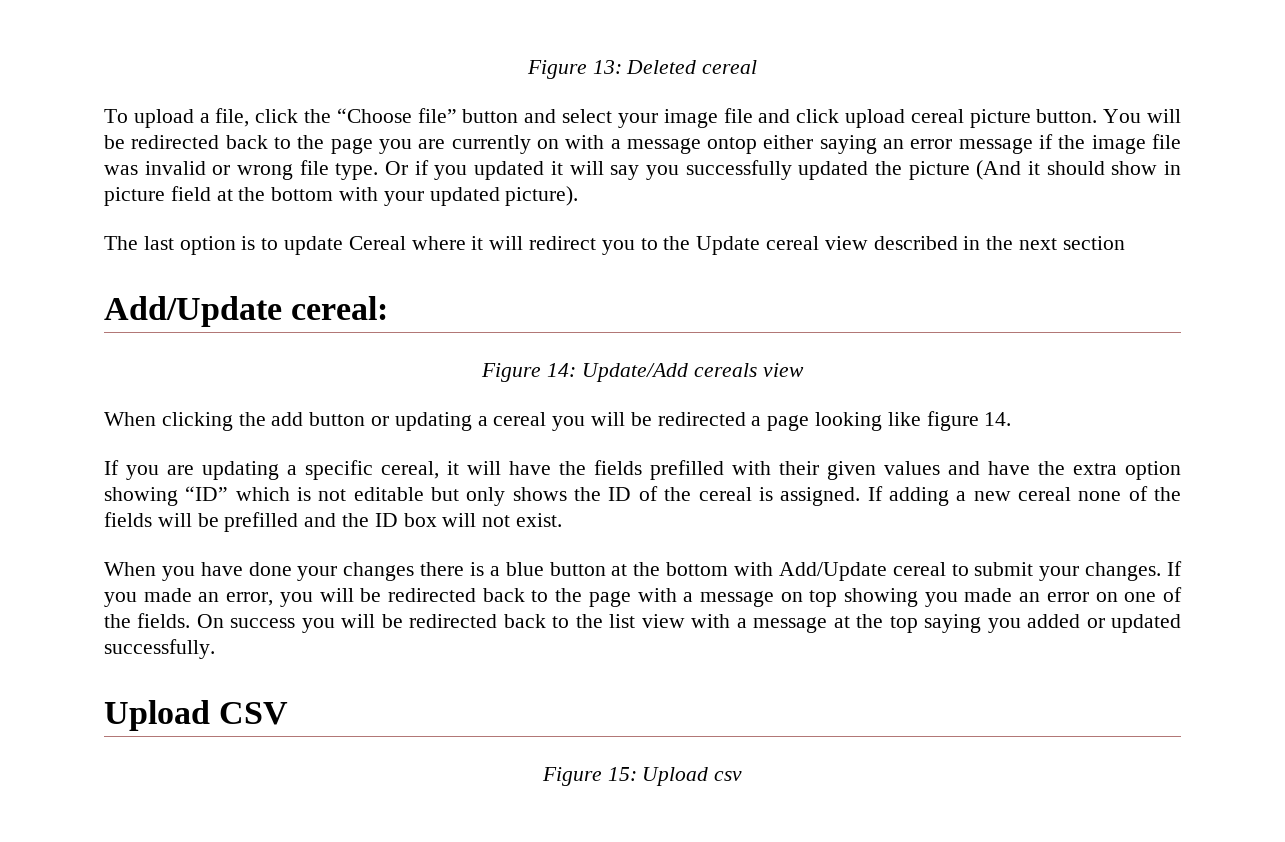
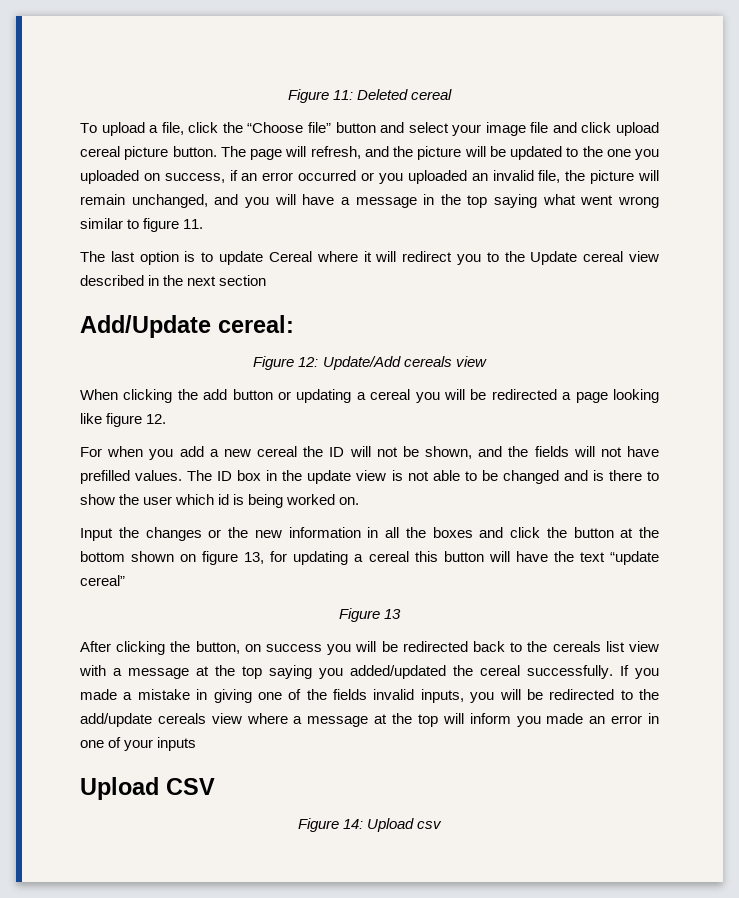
[526,60,622,79] Figure 13: -> [287,89,353,103] Figure 11:
[1103,109,1182,123] [104,134,1182,154] [104,160,1181,180] [104,186,579,206] You will be redirected back to the page you are currently on with a message ontop either saying an error message if the image file was invalid or wrong file type. Or if you updated it will say you successfully updated the picture (And it should show in picture field at the bottom with your updated picture). -> [220,146,659,160] [80,170,660,184] [80,194,660,208] [80,218,204,232] The page will refresh, and the picture will be updated to the one you uploaded on success, if an error occurred or you uploaded an invalid file, the picture will remain unchanged, and you will have a message in the top saying what went wrong similar to figure 11.
[547,363,577,377] 14: -> [298,357,319,367] 12:
[984,412,1012,426] [104,460,1181,480] [104,486,1181,506] [104,512,563,532] [104,561,1183,581] [104,587,1183,607] [104,613,224,628] 14. // If you are updating a specific cereal, it will have the fields prefilled with their given values and have the extra option showing “ID” which is not editable but only shows the ID of the cereal is assigned. If adding a new cereal none of the fields will be prefilled and the ID box will not exist. // When you have done your changes there is a blue button at the bottom with Add/Update cereal to submit your changes. If you made an error, you will be redirected back to the page with a message on top showing you made an error on one of the fields. On -> [146,414,167,424] [80,446,659,460] [80,470,659,484] [80,494,360,508] [80,527,659,541] [80,551,659,565] [80,575,125,586] [338,608,402,622] [80,641,261,655] 12. // For when you add a new cereal the ID will not be shown, and the fields will not have prefilled values. The ID box in the update view is not able to be changed and is there to show the user which id is being worked on. // Input the changes or the new information in all the boxes and click the button at the bottom shown on figure 13, for updating a cereal this button will have the text “update cereal” // Figure 13 // After clicking the button, on
(603, 621) none -> [552,641,601,652] cereals
[1027,614,1182,633] [104,639,215,659] added or updated successfully. -> [350,665,659,679] [80,689,659,703] [80,713,660,727] [80,737,197,751] added/updated the cereal successfully. If you made a mistake in giving one of the fields invalid inputs, you will be redirected to the add/update cereals view where a message at the top will inform you made an error in one of your inputs
[607,767,637,781] 15: -> [342,819,363,829] 14:

